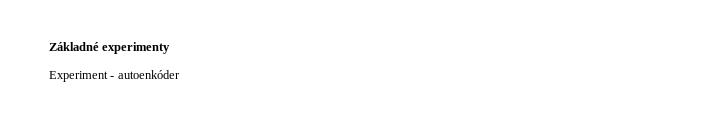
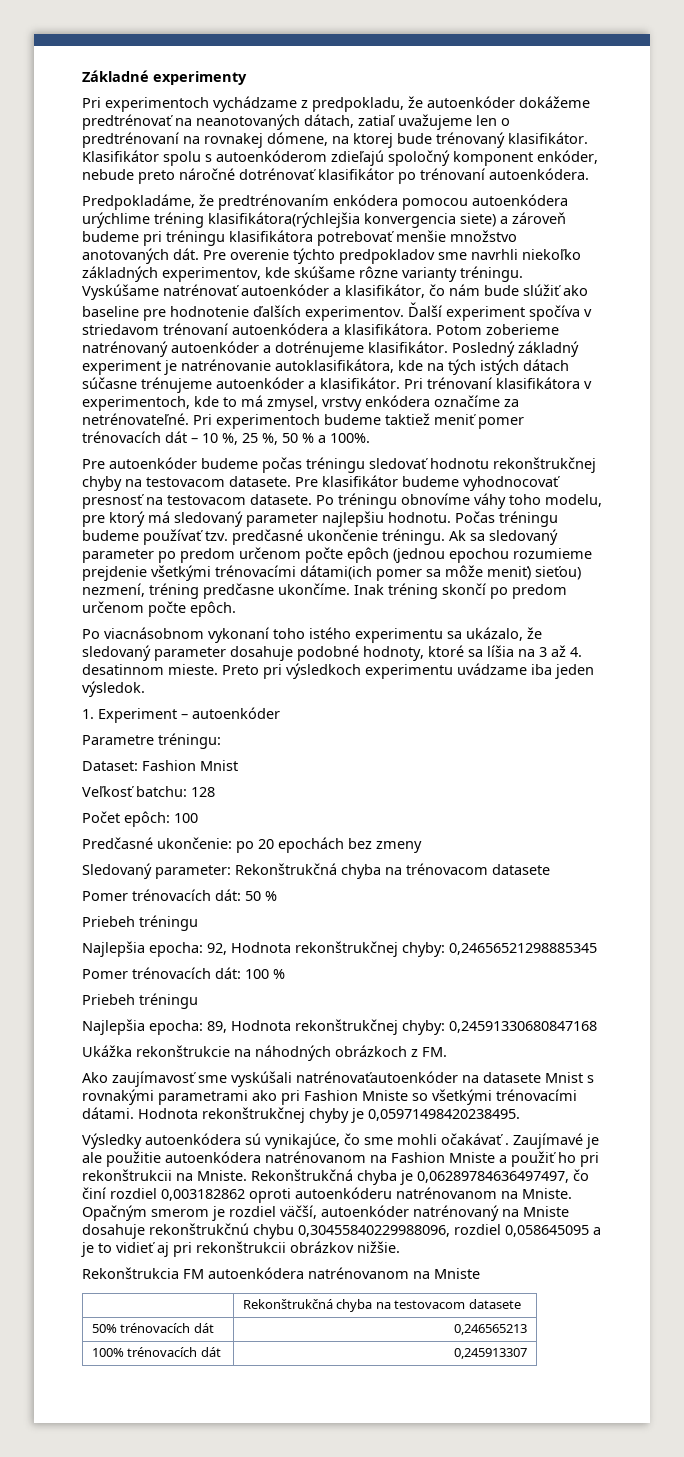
[49,70,180,82] Experiment - autoenkóder -> [82,96,590,112] [82,114,510,130] [82,132,588,148] [82,150,598,166] [82,168,589,184] [82,194,568,210] [82,212,566,228] [82,230,517,246] [82,248,581,264] [82,266,523,282] [82,284,588,300] [82,302,592,321] [82,323,559,335] [82,341,579,357] [82,359,569,375] [82,377,592,393] [82,395,519,411] [82,413,524,429] [82,431,370,445] [82,457,596,473] [82,475,560,491] [82,493,602,509] [82,511,558,527] [82,529,558,545] [82,547,592,563] [82,565,581,581] [82,583,567,599] [82,601,236,617] [82,627,542,643] [82,645,582,661] [82,663,594,679] [82,681,145,697] [82,707,280,723] [82,733,221,749] [82,760,238,771] [82,786,215,797] [82,811,198,827] [82,837,422,853] [82,863,550,879] [82,889,277,901] [82,915,198,931] [82,941,597,957] [82,967,285,979] [82,993,198,1009] [82,1019,597,1035] [82,1045,447,1061] [82,1071,594,1087] [82,1089,577,1105] [82,1107,520,1123] [82,1133,599,1149] [82,1151,599,1167] [82,1169,589,1185] [82,1187,572,1203] [82,1205,569,1221] [82,1223,601,1239] [81,1241,400,1257] [82,1267,480,1279] [242,1299,521,1312] [91,1323,214,1333] [454,1324,528,1335] [91,1347,221,1357] [454,1348,528,1359] Pri experimentoch vychádzame z predpokladu, že autoenkóder dokážeme predtrénovať na neanotovaných dátach, zatiaľ uvažujeme len o predtrénovaní na rovnakej dómene, na ktorej bude trénovaný klasifikátor. Klasifikátor spolu s autoenkóderom zdieľajú spoločný komponent enkóder, nebude preto náročné dotrénovať klasifikátor po trénovaní autoenkódera. // Predpokladáme, že predtrénovaním enkódera pomocou autoenkódera urýchlime tréning klasifikátora(rýchlejšia konvergencia siete) a zároveň budeme pri tréningu klasifikátora potrebovať menšie množstvo anotovaných dát. Pre overenie týchto predpokladov sme navrhli niekoľko základných experimentov, kde skúšame rôzne varianty tréningu. Vyskúšame natrénovať autoenkóder a klasifikátor, čo nám bude slúžiť ako baseline pre hodnotenie ďalších experimentov. Ďalší experiment spočíva v striedavom trénovaní autoenkódera a klasifikátora. Potom zoberieme natrénovaný autoenkóder a dotrénujeme klasifikátor. Posledný základný experiment je natrénovanie autoklasifikátora, kde na tých istých dátach súčasne trénujeme autoenkóder a klasifikátor. Pri trénovaní klasifikátora v experimentoch, kde to má zmysel, vrstvy enkódera označíme za netrénovateľné. Pri experimentoch budeme taktiež meniť pomer trénovacích dát – 10 %, 25 %, 50 % a 100%. // Pre autoenkóder budeme počas tréningu sledovať hodnotu rekonštrukčnej chyby na testovacom datasete. Pre klasifikátor budeme vyhodnocovať presnosť na testovacom datasete. Po tréningu obnovíme váhy toho modelu, pre ktorý má sledovaný parameter najlepšiu hodnotu. Počas tréningu budeme používať tzv. predčasné ukončenie tréningu. Ak sa sledovaný parameter po predom určenom počte epôch (jednou epochou rozumieme prejdenie všetkými trénovacími dátami(ich pomer sa môže meniť) sieťou) nezmení, tréning predčasne ukončíme. Inak tréning skončí po predom určenom počte epôch. // Po viacnásobnom vykonaní toho istého experimentu sa ukázalo, že sledovaný parameter dosahuje podobné hodnoty, ktoré sa líšia na 3 až 4. desatinnom mieste. Preto pri výsledkoch experimentu uvádzame iba jeden výsledok. // 1. Experiment – autoenkóder // Parametre tréningu: // Dataset: Fashion Mnist // Veľkosť batchu: 128 // Počet epôch: 100 // Predčasné ukončenie: po 20 epochách bez zmeny // Sledovaný parameter: Rekonštrukčná chyba na trénovacom datasete // Pomer trénovacích dát: 50 % // Priebeh tréningu // Najlepšia epocha: 92, Hodnota rekonštrukčnej chyby: 0,24656521298885345 // Pomer trénovacích dát: 100 % // Priebeh tréningu // Najlepšia epocha: 89, Hodnota rekonštrukčnej chyby: 0,24591330680847168 // Ukážka rekonštrukcie na náhodných obrázkoch z FM. // Ako zaujímavosť sme vyskúšali natrénovaťautoenkóder na datasete Mnist s rovnakými parametrami ako pri Fashion Mniste so všetkými trénovacími dátami. Hodnota rekonštrukčnej chyby je 0,05971498420238495. // Výsledky autoenkódera sú vynikajúce, čo sme mohli očakávať . Zaujímavé je ale použitie autoenkódera natrénovanom na Fashion Mniste a použiť ho pri rekonštrukcii na Mniste. Rekonštrukčná chyba je 0,06289784636497497, čo činí rozdiel 0,003182862 oproti autoenkóderu natrénovanom na Mniste. Opačným smerom je rozdiel väčší, autoenkóder natrénovaný na Mniste dosahuje rekonštrukčnú chybu 0,30455840229988096, rozdiel 0,058645095 a je to vidieť aj pri rekonštrukcii obrázkov nižšie. // Rekonštrukcia FM autoenkódera natrénovanom na Mniste // | Rekonštrukčná chyba na testovacom datasete // 50% trénovacích dát | 0,246565213 // 100% trénovacích dát | 0,245913307

